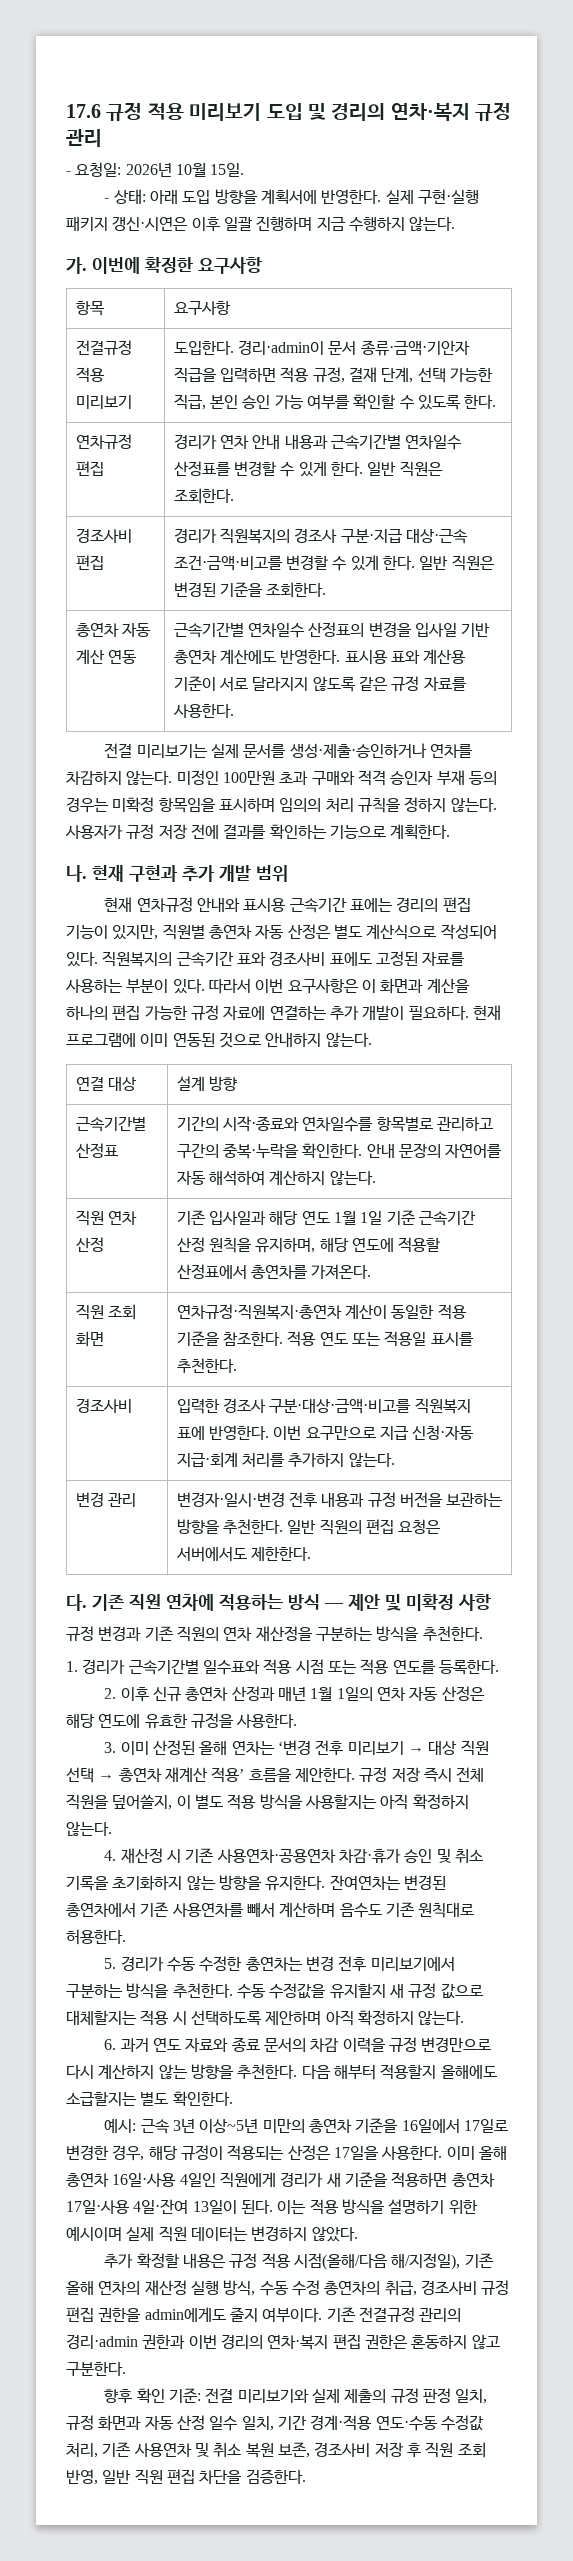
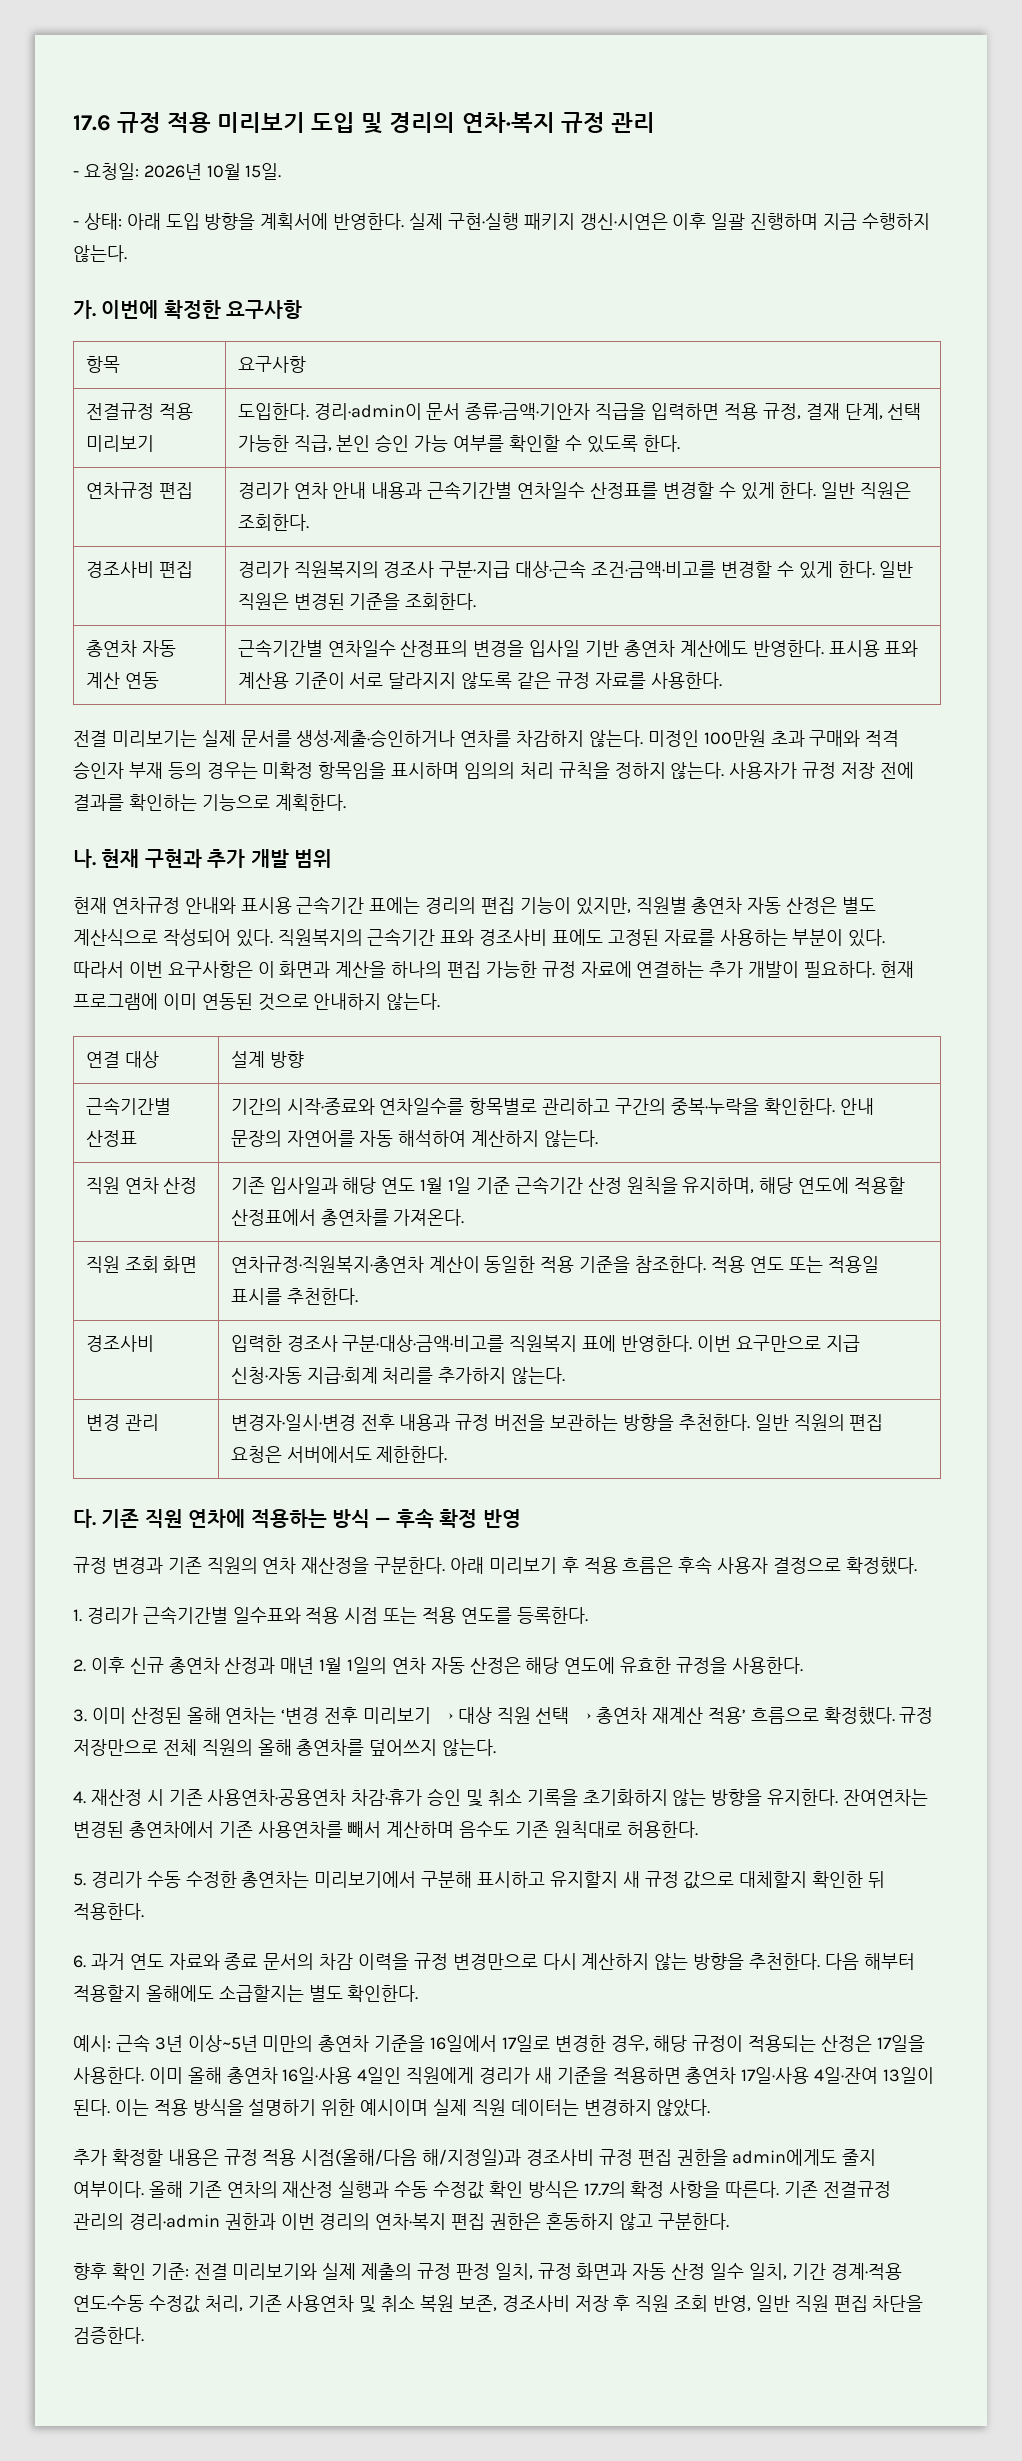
[348,1594,491,1611] 제안 및 미확정 사항 -> [395,1509,521,1528] 후속 확정 반영
[315,1626,483,1642] 구분하는 방식을 추천한다. -> [374,1556,917,1575] 구분한다. 아래 미리보기 후 적용 흐름은 후속 사용자 결정으로 확정했다.
[248,1767,485,1782] [66,1794,469,1810] 흐름을 제안한다. 규정 저장 즉시 전체 직원을 덮어쓸지, 이 별도 적용 방식을 사용할지는 아직 확정하지 -> [750,1707,934,1725] [73,1739,438,1756] 흐름으로 확정했다. 규정 저장만으로 전체 직원의 올해 총연차를 덮어쓰지
[306,1956,455,1971] [66,1983,483,1999] [66,2010,465,2026] 변경 전후 미리보기에서 구분하는 방식을 추천한다. 수동 수정값을 유지할지 새 규정 값으로 대체할지는 적용 시 선택하도록 제안하며 아직 확정하지 않는다. -> [314,1871,886,1889] [73,1903,144,1920] 미리보기에서 구분해 표시하고 유지할지 새 규정 값으로 대체할지 확인한 뒤 적용한다.
[391,2253,494,2270] [66,2280,417,2296] 해/지정일), 기존 올해 연차의 재산정 실행 방식, 수동 수정 총연차의 취급, -> [422,2149,522,2166] 해/지정일)과
(323, 2315) none -> [148,2181,780,2199] 올해 기존 연차의 재산정 실행과 수동 수정값 확인 방식은 17.7의 확정 사항을 따른다.

